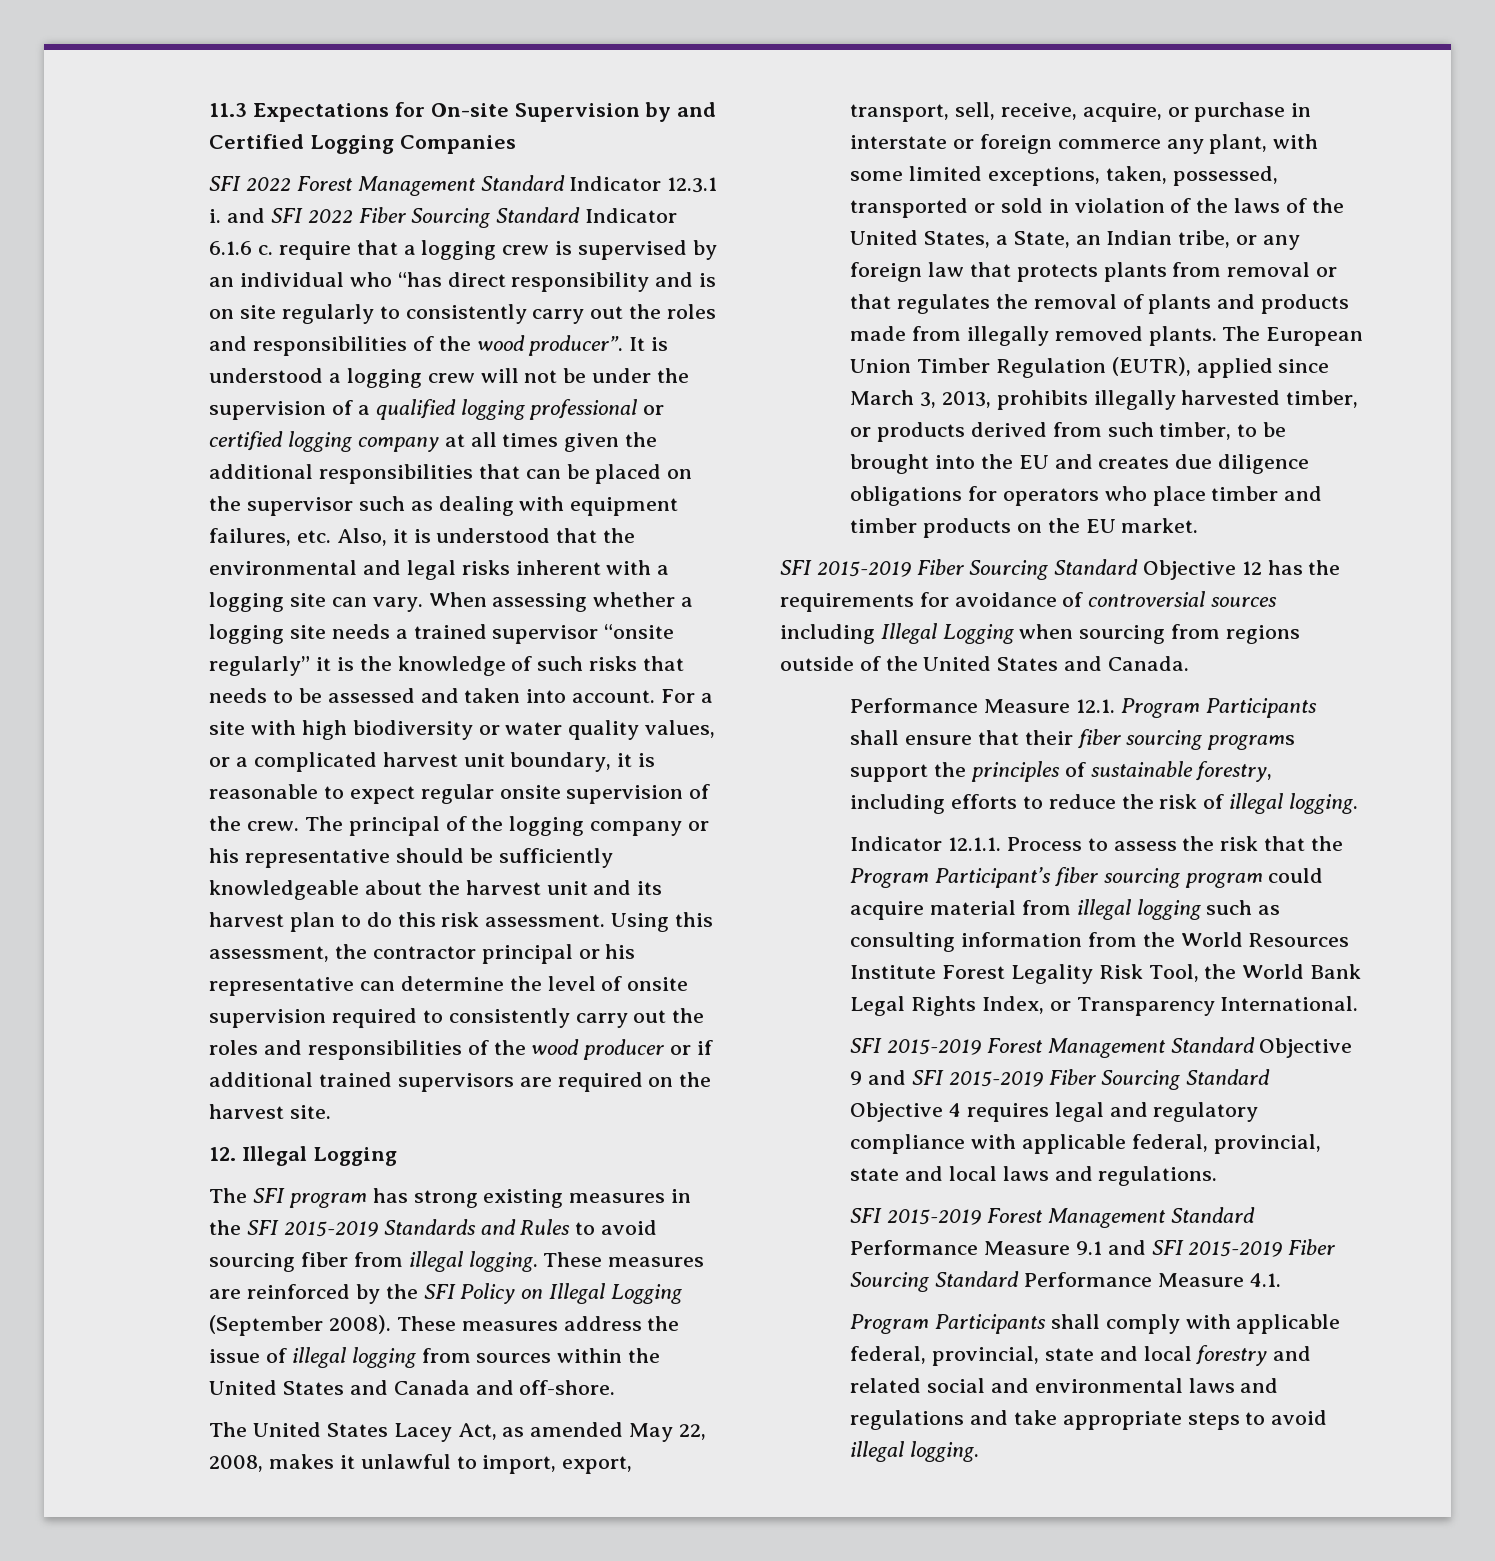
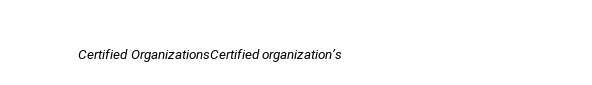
[209,102,717,122] [209,134,516,154] [209,175,718,196] [209,207,677,228] [209,240,717,260] [209,272,716,292] [209,304,716,324] [209,335,668,356] [209,368,689,388] [209,399,665,420] [209,431,657,452] [209,464,693,484] [209,496,679,516] [209,528,635,546] [209,560,670,580] [209,592,693,612] [209,624,675,644] [209,656,684,676] [209,688,713,703] [209,720,715,740] [209,752,655,772] [209,784,711,804] [209,816,709,836] [209,848,613,868] [209,880,663,900] [209,912,713,932] [209,944,636,964] [209,976,689,996] [209,1008,705,1028] [209,1039,713,1060] [209,1072,712,1092] [209,1104,332,1119] [209,1146,397,1166] [209,1188,691,1208] [209,1219,657,1237] [209,1251,705,1272] [209,1283,682,1304] [209,1315,680,1336] [209,1347,660,1368] [209,1380,616,1395] [209,1422,706,1442] [209,1454,633,1474] [850,102,1312,122] [850,134,1319,154] [850,166,1278,186] [850,198,1344,218] [850,230,1300,250] [850,262,1337,282] [850,294,1349,314] [850,326,1364,346] [850,357,1330,378] [850,390,1359,410] [850,422,1286,442] [850,454,1309,474] [850,486,1323,506] [850,518,1199,538] [780,559,1341,580] [780,591,1278,612] [780,623,1300,644] [780,656,1189,671] [850,698,1317,718] [850,729,1296,750] [850,761,1273,782] [850,793,1358,814] [850,836,1343,851] [850,867,1324,888] [850,899,1281,920] [850,932,1350,952] [850,964,1361,984] [850,996,1359,1016] [850,1037,1353,1058] [850,1069,1271,1090] [850,1102,1259,1122] [850,1134,1321,1154] [850,1166,1218,1186] [850,1207,1255,1228] [850,1239,1336,1257] [850,1271,1281,1292] [850,1314,1341,1334] [850,1345,1312,1366] [850,1378,1279,1393] [850,1410,1328,1430] [850,1441,980,1462] 11.3 Expectations for On-site Supervision by and Certified Logging Companies // SFI 2022 Forest Management Standard Indicator 12.3.1 i. and SFI 2022 Fiber Sourcing Standard Indicator 6.1.6 c. require that a logging crew is supervised by an individual who “has direct responsibility and is on site regularly to consistently carry out the roles and responsibilities of the wood producer”. It is understood a logging crew will not be under the supervision of a qualified logging professional or certified logging company at all times given the additional responsibilities that can be placed on the supervisor such as dealing with equipment failures, etc. Also, it is understood that the environmental and legal risks inherent with a logging site can vary. When assessing whether a logging site needs a trained supervisor “onsite regularly” it is the knowledge of such risks that needs to be assessed and taken into account. For a site with high biodiversity or water quality values, or a complicated harvest unit boundary, it is reasonable to expect regular onsite supervision of the crew. The principal of the logging company or his representative should be sufficiently knowledgeable about the harvest unit and its harvest plan to do this risk assessment. Using this assessment, the contractor principal or his representative can determine the level of onsite supervision required to consistently carry out the roles and responsibilities of the wood producer or if additional trained supervisors are required on the harvest site. // 12. Illegal Logging // The SFI program has strong existing measures in the SFI 2015-2019 Standards and Rules to avoid sourcing fiber from illegal logging. These measures are reinforced by the SFI Policy on Illegal Logging (September 2008). These measures address the issue of illegal logging from sources within the United States and Canada and off-shore. // The United States Lacey Act, as amended May 22, 2008, makes it unlawful to import, export, transport, sell, receive, acquire, or purchase in interstate or foreign commerce any plant, with some limited exceptions, taken, possessed, transported or sold in violation of the laws of the United States, a State, an Indian tribe, or any foreign law that protects plants from removal or that regulates the removal of plants and products made from illegally removed plants. The European Union Timber Regulation (EUTR), applied since March 3, 2013, prohibits illegally harvested timber, or products derived from such timber, to be brought into the EU and creates due diligence obligations for operators who place timber and timber products on the EU market. // SFI 2015-2019 Fiber Sourcing Standard Objective 12 has the requirements for avoidance of controversial sources including Illegal Logging when sourcing from regions outside of the United States and Canada. // Performance Measure 12.1. Program Participants shall ensure that their fiber sourcing programs support the principles of sustainable forestry, including efforts to reduce the risk of illegal logging. // Indicator 12.1.1. Process to assess the risk that the Program Participant’s fiber sourcing program could acquire material from illegal logging such as consulting information from the World Resources Institute Forest Legality Risk Tool, the World Bank Legal Rights Index, or Transparency International. // SFI 2015-2019 Forest Management Standard Objective 9 and SFI 2015-2019 Fiber Sourcing Standard Objective 4 requires legal and regulatory compliance with applicable federal, provincial, state and local laws and regulations. // SFI 2015-2019 Forest Management Standard Performance Measure 9.1 and SFI 2015-2019 Fiber Sourcing Standard Performance Measure 4.1. // Program Participants shall comply with applicable federal, provincial, state and local forestry and related social and environmental laws and regulations and take appropriate steps to avoid illegal logging. -> [77,49,343,62] Certified OrganizationsCertified organization’s

